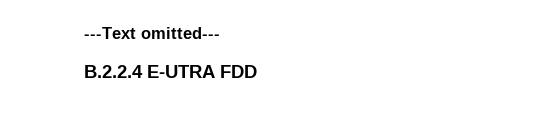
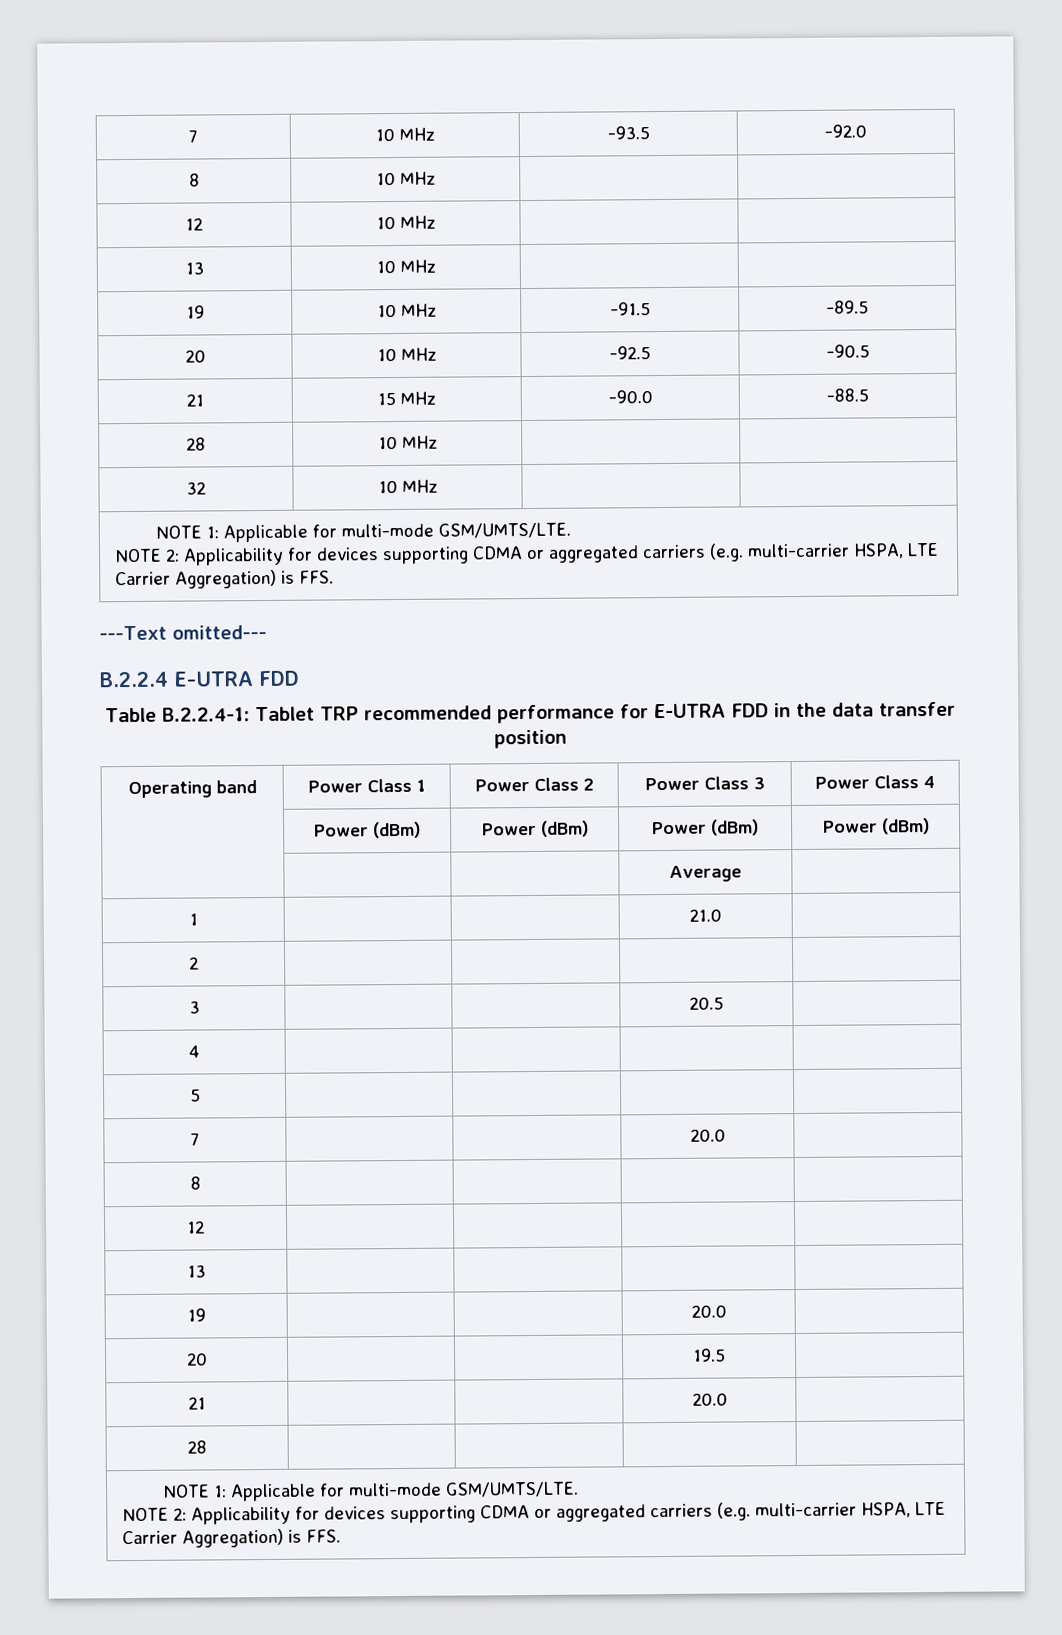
(84, 33) none -> [188,129,198,143] [374,127,435,142] [606,126,650,140] [824,124,867,138] [188,173,200,187] [375,171,436,186] [185,217,203,231] [375,215,436,230] [184,261,204,275] [375,259,436,274] [185,305,205,319] [376,303,437,318] [609,302,651,316] [826,300,869,314] [184,349,206,363] [376,347,437,362] [609,346,651,360] [825,344,870,358] [186,393,204,407] [377,391,436,406] [607,390,653,404] [826,388,869,402] [186,437,206,451] [377,435,438,450] [186,481,206,495] [377,479,438,494] [155,522,572,543] [113,542,939,566] [114,569,334,589] 7 | 10 MHz | -93.5 | -92.0 // 8 | 10 MHz | | // 12 | 10 MHz | | // 13 | 10 MHz | | // 19 | 10 MHz | -91.5 | -89.5 // 20 | 10 MHz | -92.5 | -90.5 // 21 | 15 MHz | -90.0 | -88.5 // 28 | 10 MHz | | // 32 | 10 MHz | | // NOTE 1: Applicable for multi-mode GSM/UMTS/LTE. // NOTE 2: Applicability for devices supporting CDMA or aggregated carriers (e.g. multi-carrier HSPA, LTE Carrier Aggregation) is FFS. //
(257, 71) none -> [105,701,956,724] [494,729,567,749] [127,780,257,799] [307,778,426,793] [474,777,594,792] [644,776,765,791] [815,775,935,789] [314,821,421,839] [481,820,589,837] [652,819,759,836] [822,818,930,835] [669,865,742,882] [188,913,198,926] [689,908,722,922] [189,956,199,970] [188,1000,200,1014] [689,996,724,1010] [188,1045,200,1058] [189,1088,201,1102] [190,1132,200,1146] [689,1128,726,1142] [189,1176,201,1190] [187,1220,205,1234] [186,1264,206,1278] [186,1308,206,1322] [690,1304,727,1318] [186,1352,208,1366] [692,1348,726,1362] [188,1396,206,1410] [691,1392,728,1406] [187,1440,207,1454] [162,1481,580,1502] [121,1501,946,1525] [121,1528,341,1548] // Table B.2.2.4-1: Tablet TRP recommended performance for E-UTRA FDD in the data transfer position // Operating band | Power Class 1 | Power Class 2 | Power Class 3 | Power Class 4 // | Power (dBm) | Power (dBm) | Power (dBm) | Power (dBm) // | | | Average | // 1 | | | 21.0 | // 2 | | | | // 3 | | | 20.5 | // 4 | | | | // 5 | | | | // 7 | | | 20.0 | // 8 | | | | // 12 | | | | // 13 | | | | // 19 | | | 20.0 | // 20 | | | 19.5 | // 21 | | | 20.0 | // 28 | | | | // NOTE 1: Applicable for multi-mode GSM/UMTS/LTE. // NOTE 2: Applicability for devices supporting CDMA or aggregated carriers (e.g. multi-carrier HSPA, LTE Carrier Aggregation) is FFS.

